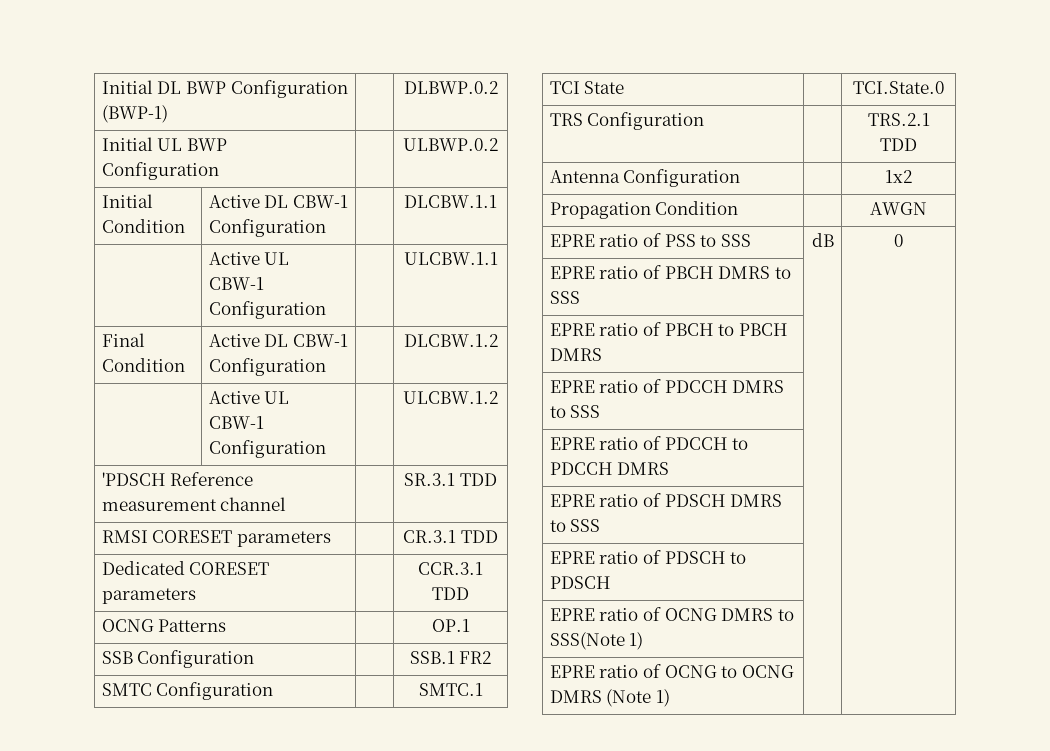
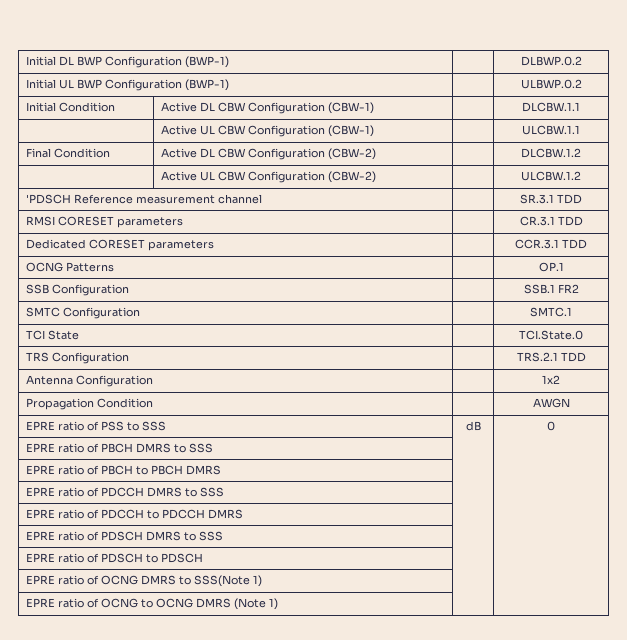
(219, 171) none -> [185,79,230,91] (BWP-1)
[292,195,348,208] [208,219,326,237] CBW-1 Configuration -> [218,102,375,114] CBW Configuration (CBW-1)
[208,277,264,290] [208,301,326,319] CBW-1 Configuration -> [218,125,375,137] CBW Configuration (CBW-1)
[292,334,348,347] [208,358,326,376] CBW-1 Configuration -> [218,148,377,160] CBW Configuration (CBW-2)
[208,416,264,429] [208,440,326,458] CBW-1 Configuration -> [218,171,377,183] CBW Configuration (CBW-2)

